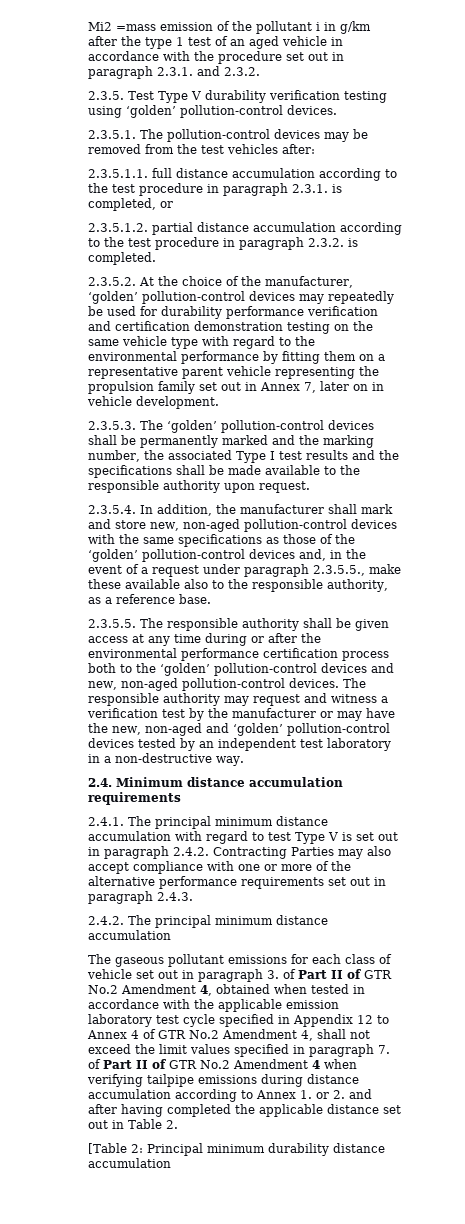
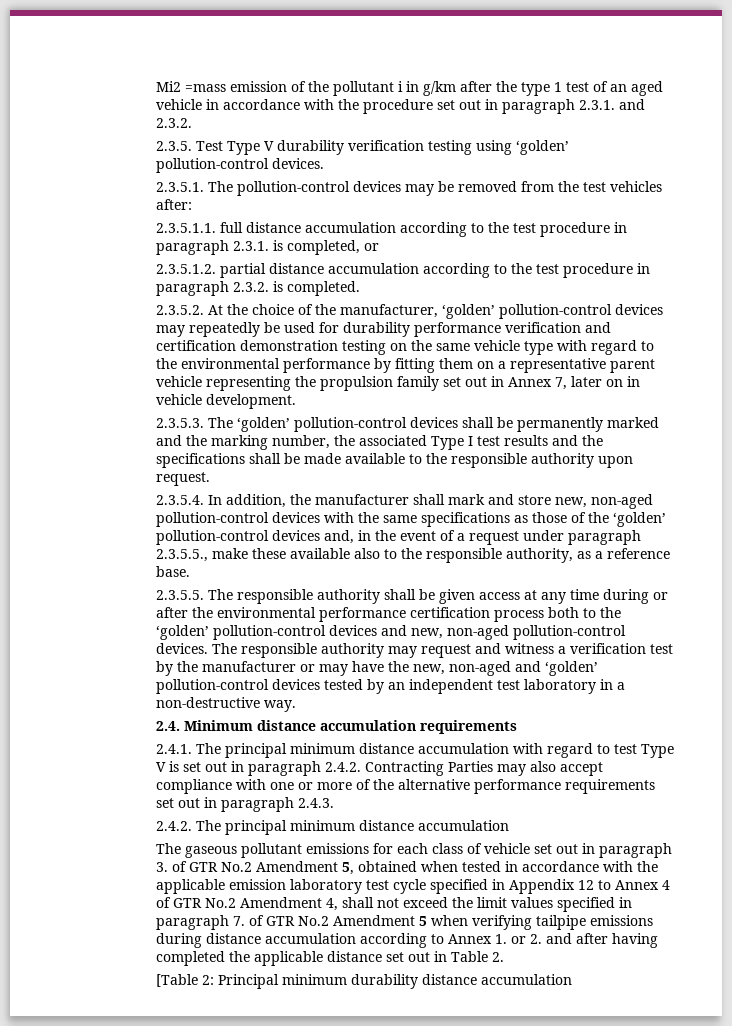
[298,969,393,979] [88,984,213,996] Part II of GTR No.2 Amendment 4, -> [189,861,355,875] GTR No.2 Amendment 5,
[103,1059,321,1069] Part II of GTR No.2 Amendment 4 -> [266,915,428,926] GTR No.2 Amendment 5

